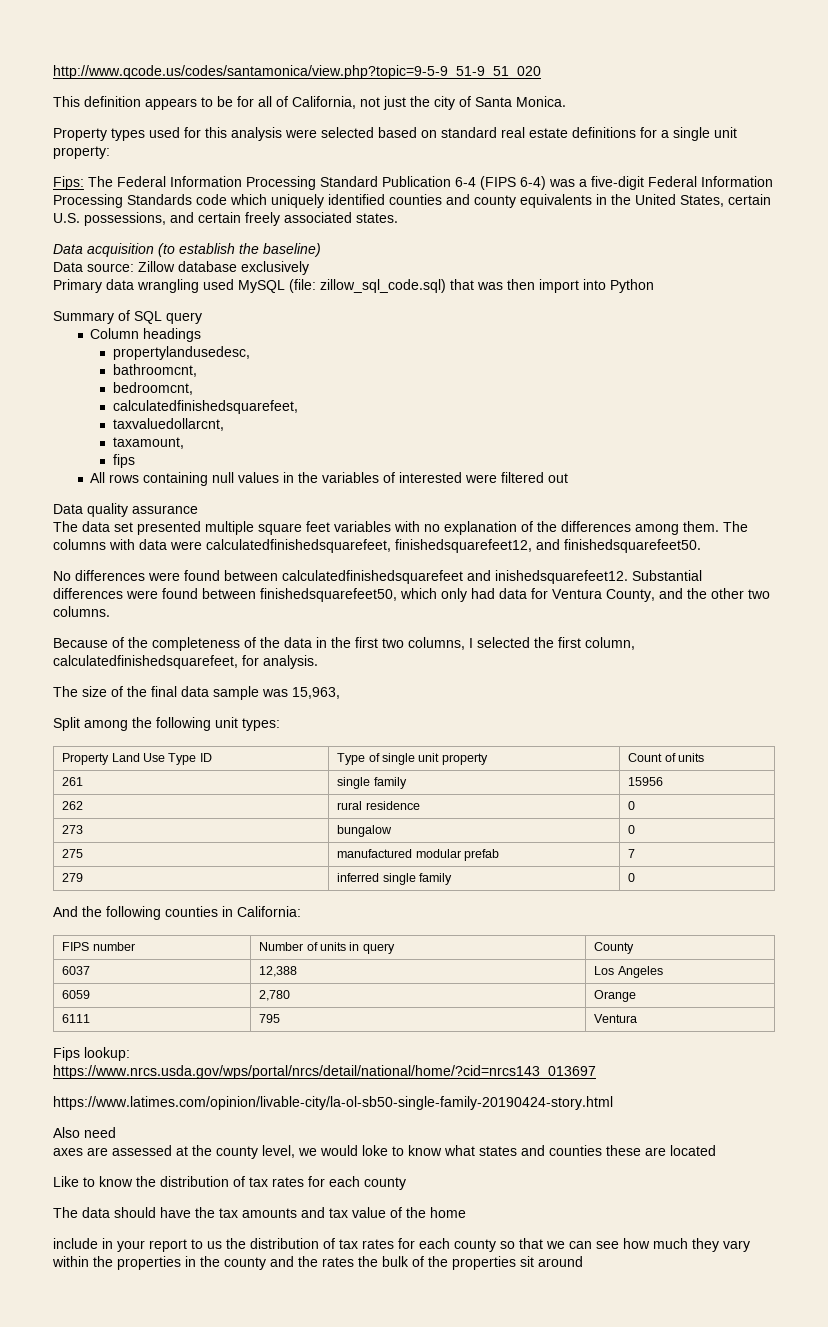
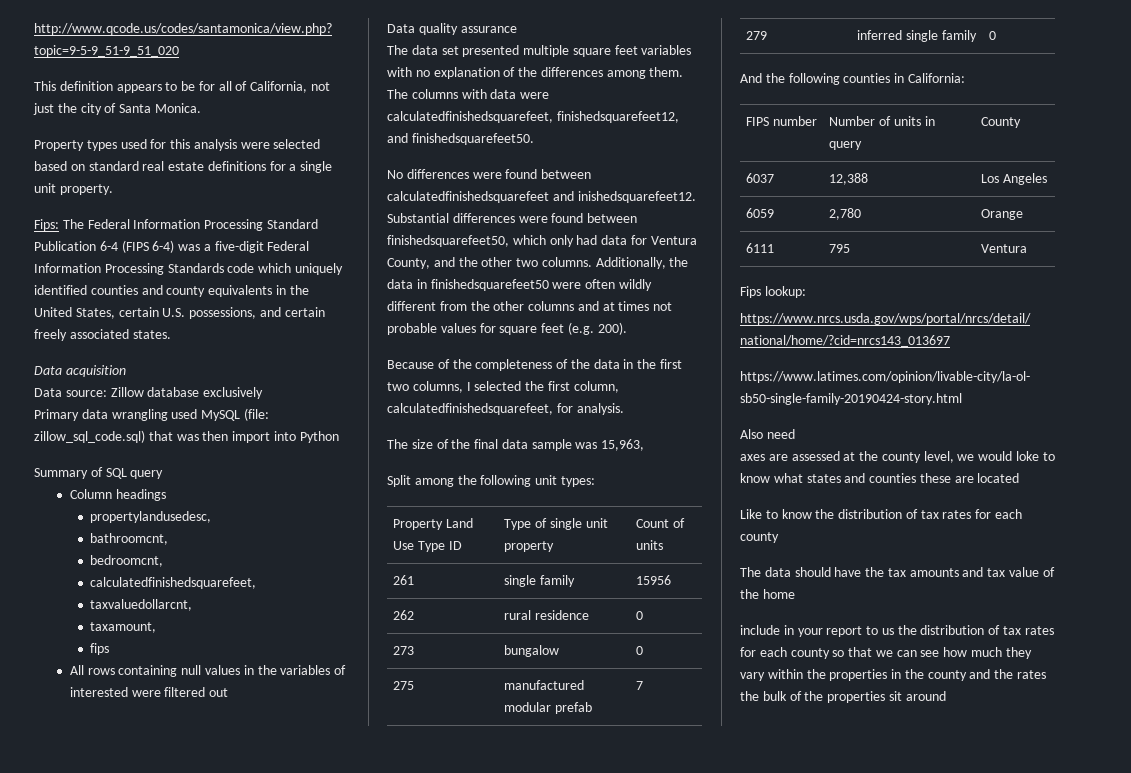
[53,146,110,159] property: -> [59,184,113,195] property.
[158,243,321,257] (to establish the baseline) -> (126, 371) none
(110, 611) none -> [595,257,689,269] [387,279,652,291] [387,301,673,311] [387,322,627,335] Additionally, the data in finishedsquarefeet50 were often wildly different from the other columns and at times not probable values for square feet (e.g. 200).

